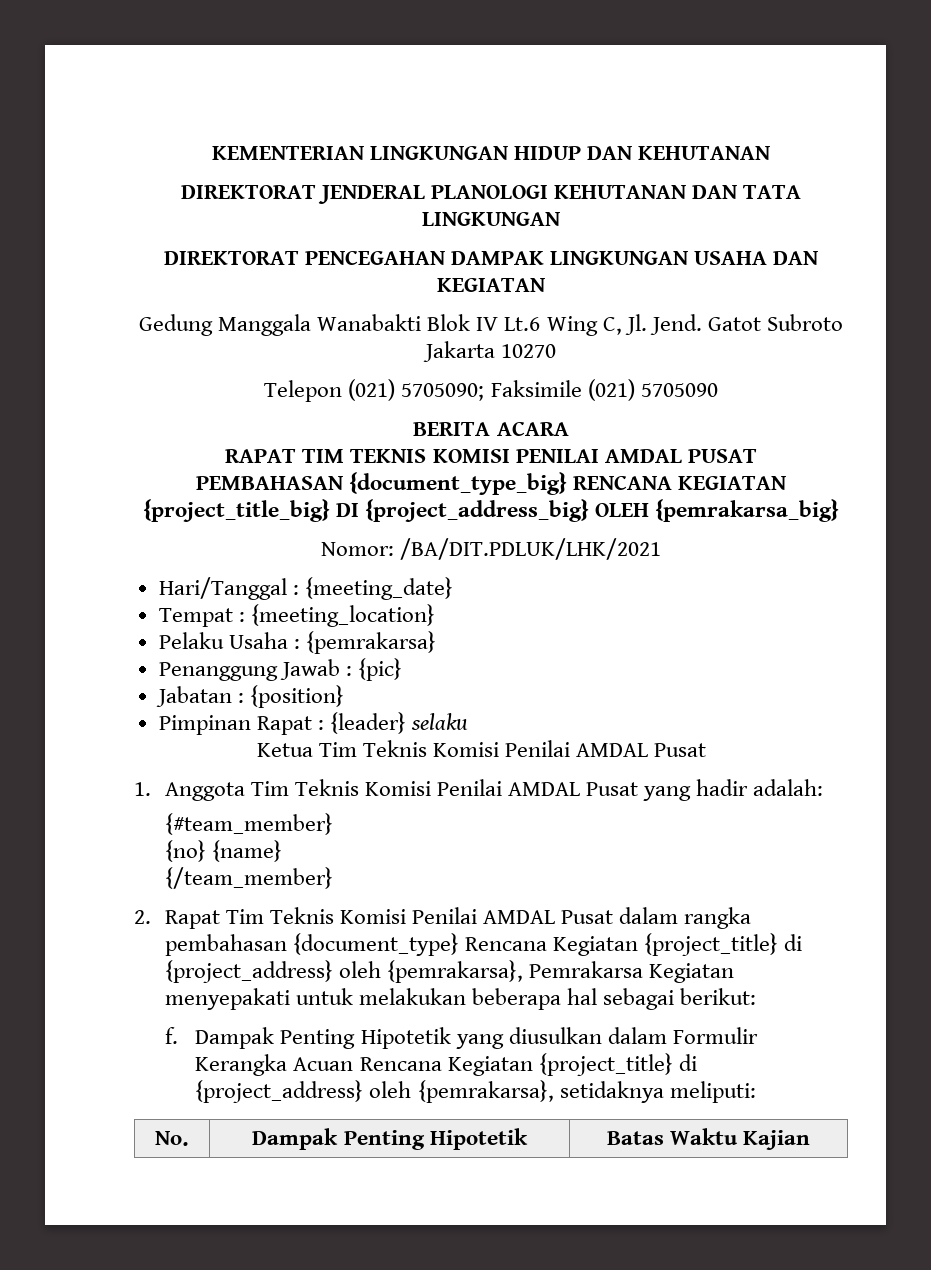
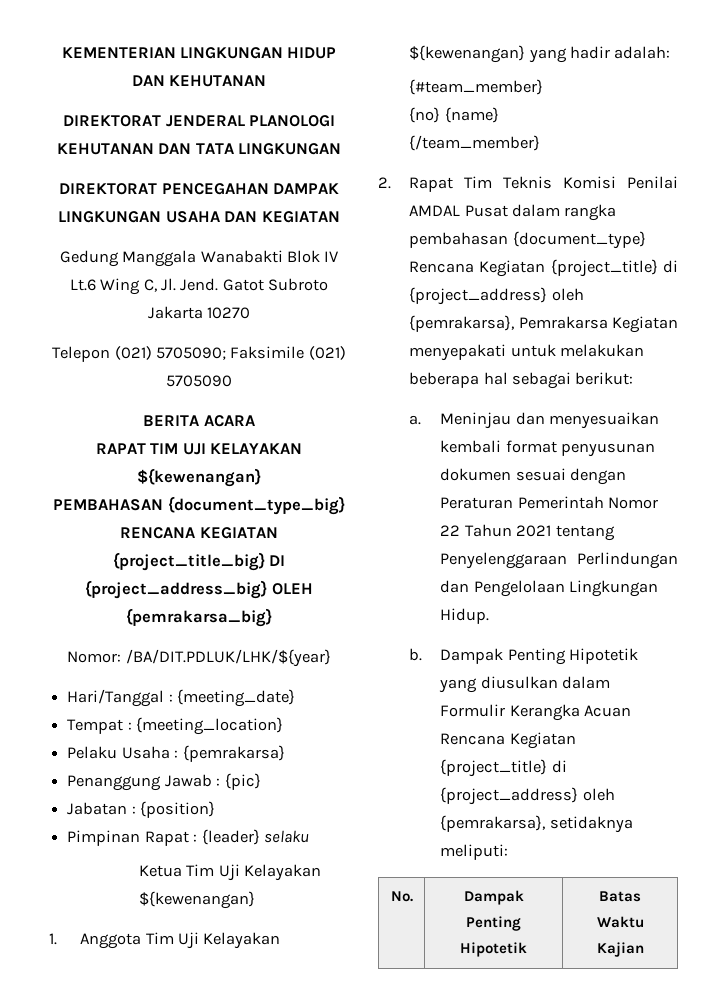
[350,449,757,463] TEKNIS KOMISI PENILAI AMDAL PUSAT -> [182,443,303,455] [137,468,261,487] UJI KELAYAKAN ${kewenangan}
[400,538,662,560] /BA/DIT.PDLUK/LHK/2021 -> [125,649,331,667] /BA/DIT.PDLUK/LHK/${year}
[362,740,707,757] [134,779,639,801] Teknis Komisi Penilai AMDAL Pusat // 1. Anggota Tim Teknis Komisi Penilai AMDAL Pusat -> [218,864,322,881] [139,891,255,909] [49,932,281,949] [409,45,526,63] Uji Kelayakan ${kewenangan} // 1. Anggota Tim Uji Kelayakan ${kewenangan}
[164,1027,178,1044] f. -> [409,412,660,429] [440,440,656,457] [440,468,627,485] [440,496,659,509] [440,524,615,541] [440,552,678,569] [440,580,659,597] [440,608,490,624] [409,648,423,661] a. Meninjau dan menyesuaikan kembali format penyusunan dokumen sesuai dengan Peraturan Pemerintah Nomor 22 Tahun 2021 tentang Penyelenggaraan Perlindungan dan Pengelolaan Lingkungan Hidup. // b.

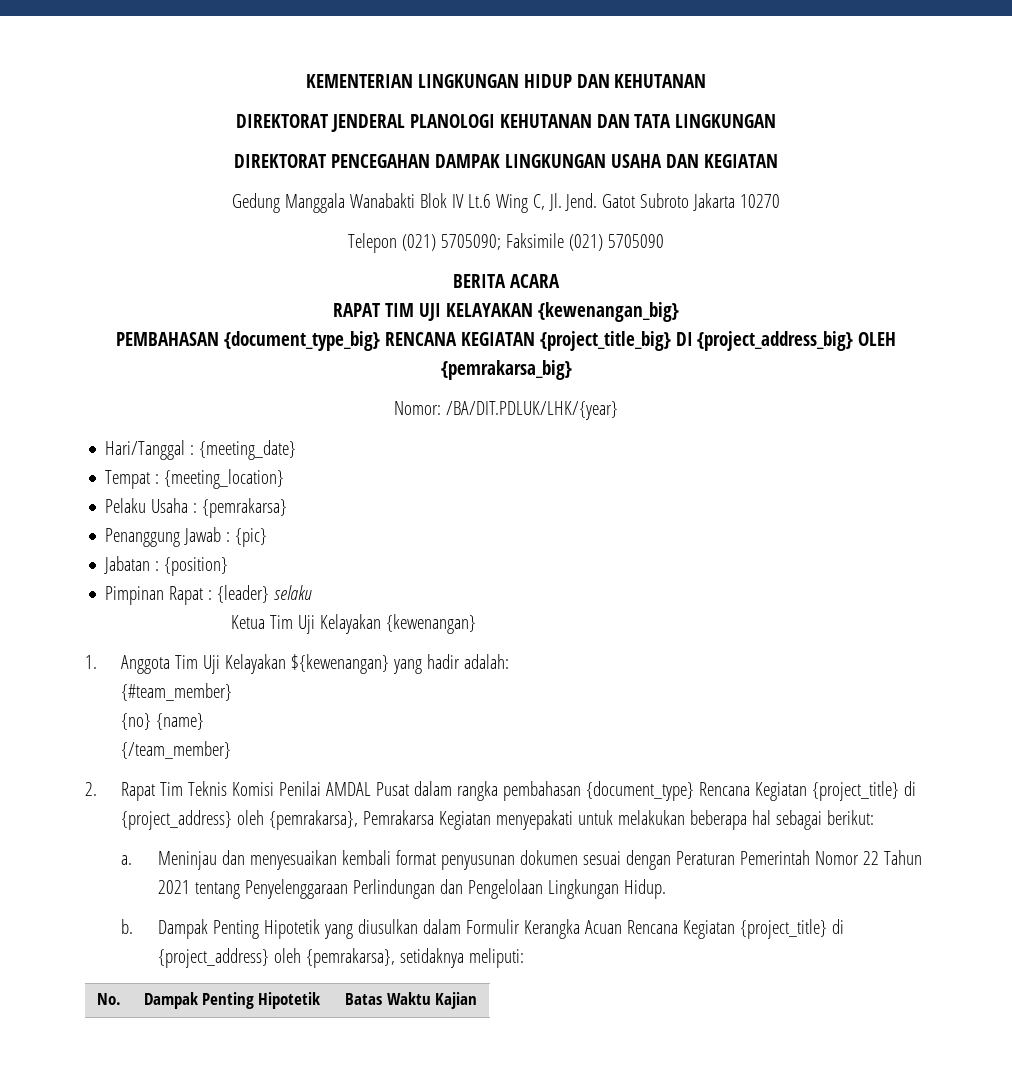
[137,468,261,487] ${kewenangan} -> [537,302,679,322] {kewenangan_big}
[125,649,331,667] /BA/DIT.PDLUK/LHK/${year} -> [445,401,619,420] /BA/DIT.PDLUK/LHK/{year}
[139,891,255,909] ${kewenangan} -> [385,614,476,634] {kewenangan}

